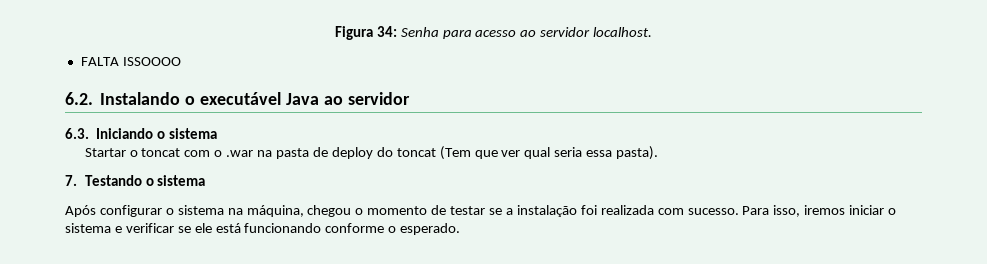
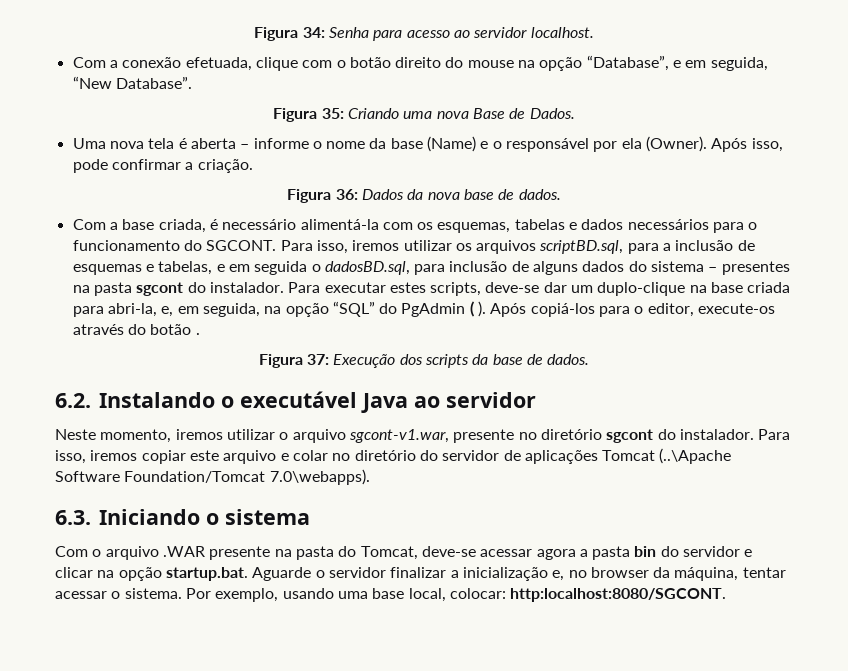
[80,57,181,66] FALTA ISSOOOO -> [72,55,768,71] [72,76,192,89] [273,108,575,122] [72,136,783,152] [72,159,253,173] [287,189,561,203] [72,219,758,233] [72,240,755,254] [72,261,790,275] [72,282,791,296] [72,301,776,317] [72,324,200,335] [258,354,590,368] Com a conexão efetuada, clique com o botão direito do mouse na opção “Database”, e em seguida, “New Database”. // Figura 35: Criando uma nova Base de Dados. // Uma nova tela é aberta – informe o nome da base (Name) e o responsável por ela (Owner). Após isso, pode confirmar a criação. // Figura 36: Dados da nova base de dados. // Com a base criada, é necessário alimentá-la com os esquemas, tabelas e dados necessários para o funcionamento do SGCONT. Para isso, iremos utilizar os arquivos scriptBD.sql, para a inclusão de esquemas e tabelas, e em seguida o dadosBD.sql, para inclusão de alguns dados do sistema – presentes na pasta sgcont do instalador. Para executar estes scripts, deve-se dar um duplo-clique na base criada para abri-la, e, em seguida, na opção “SQL” do PgAdmin ( ). Após copiá-los para o editor, execute-os através do botão . // Figura 37: Execução dos scripts da base de dados.
[65,128,218,139] [84,146,659,160] [65,175,206,186] [65,205,897,217] [65,223,461,235] 6.3. Iniciando o sistema // Startar o toncat com o .war na pasta de deploy do toncat (Tem que ver qual seria essa pasta). // 7. Testando o sistema // Após configurar o sistema na máquina, chegou o momento de testar se a instalação foi realizada com sucesso. Para isso, iremos iniciar o sistema e verificar se ele está funcionando conforme o esperado. -> [55,429,791,443] [55,448,732,464] [55,469,370,485] [55,509,310,525] [55,546,753,560] [55,567,786,581] [55,588,727,602] Neste momento, iremos utilizar o arquivo sgcont-v1.war, presente no diretório sgcont do instalador. Para isso, iremos copiar este arquivo e colar no diretório do servidor de aplicações Tomcat (..\Apache Software Foundation/Tomcat 7.0\webapps). // 6.3. Iniciando o sistema // Com o arquivo .WAR presente na pasta do Tomcat, deve-se acessar agora a pasta bin do servidor e clicar na opção startup.bat. Aguarde o servidor finalizar a inicialização e, no browser da máquina, tentar acessar o sistema. Por exemplo, usando uma base local, colocar: http:localhost:8080/SGCONT.

